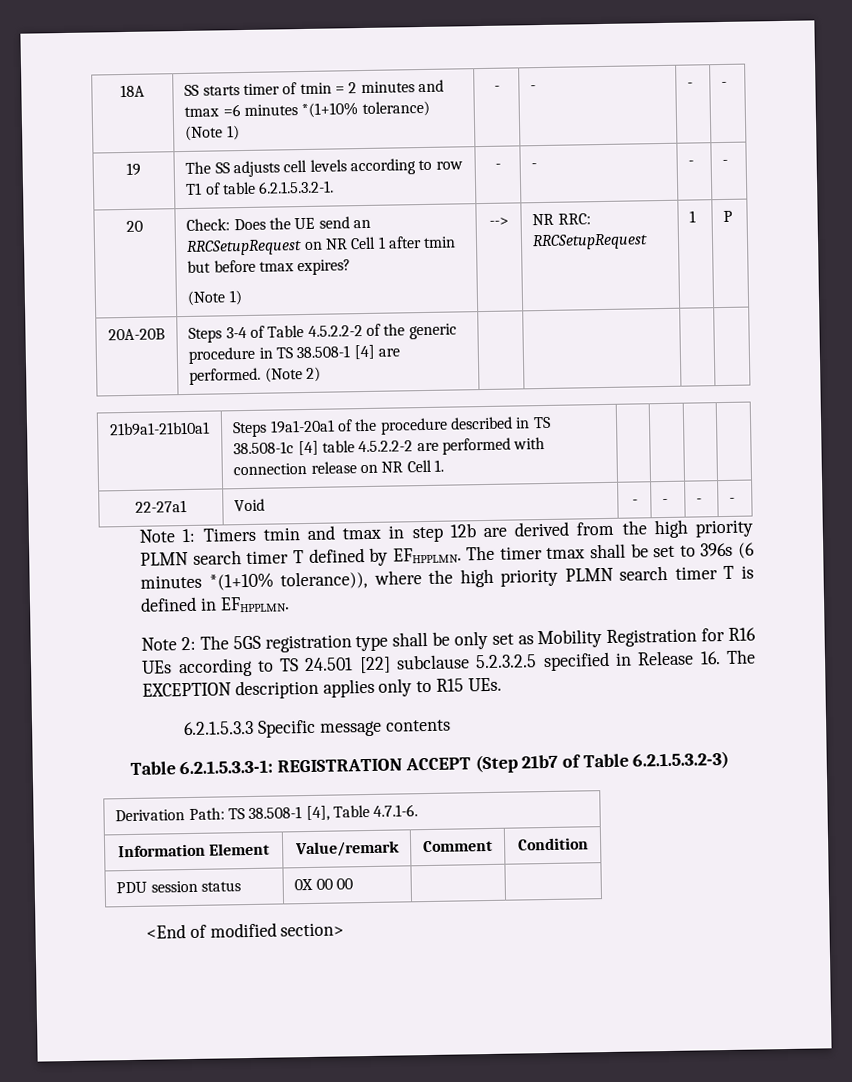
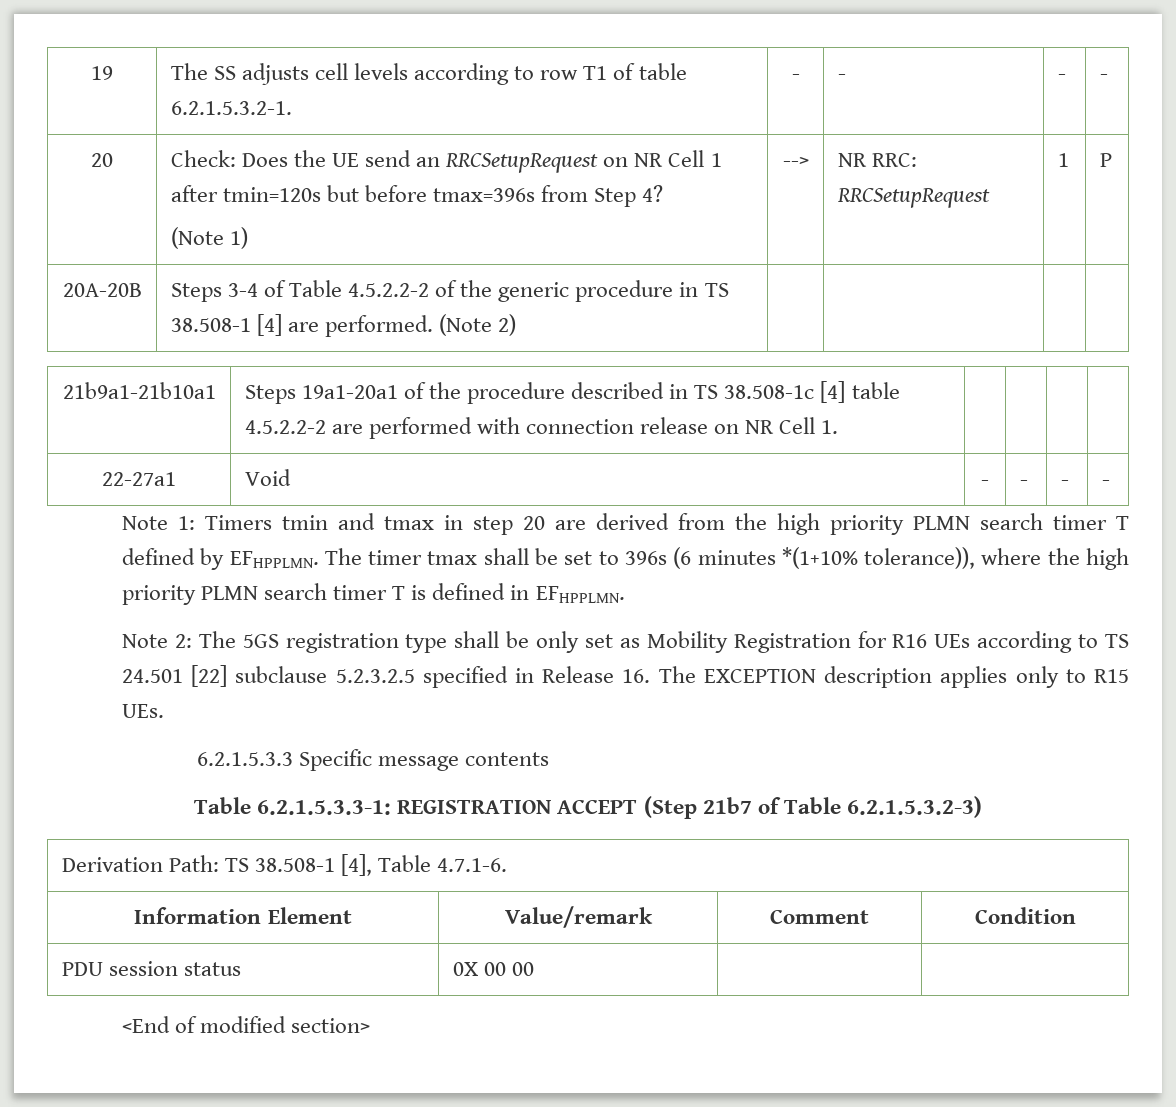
[120,84,145,98] [184,79,444,96] [184,100,430,119] [185,125,240,141] [493,85,500,91] [530,85,537,91] [687,82,694,88] [721,81,728,87] 18A | SS starts timer of tmin = 2 minutes and tmax =6 minutes *(1+10% tolerance) (Note 1) | - | - | - | - // -> (91, 73) none
[423,236,457,248] tmin -> [222,187,321,202] tmin=120s
[259,259,352,276] tmax expires? -> [433,185,664,207] tmax=396s from Step 4?
[449,523,476,538] 12b -> [522,516,545,530] 20

